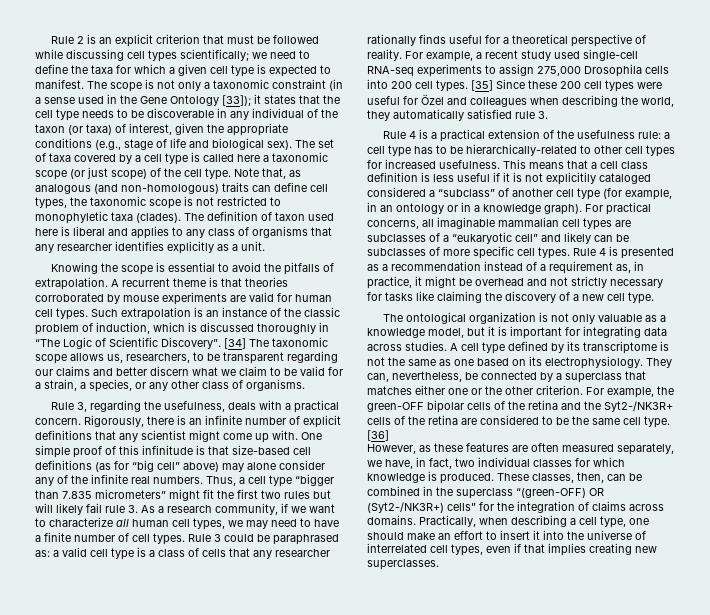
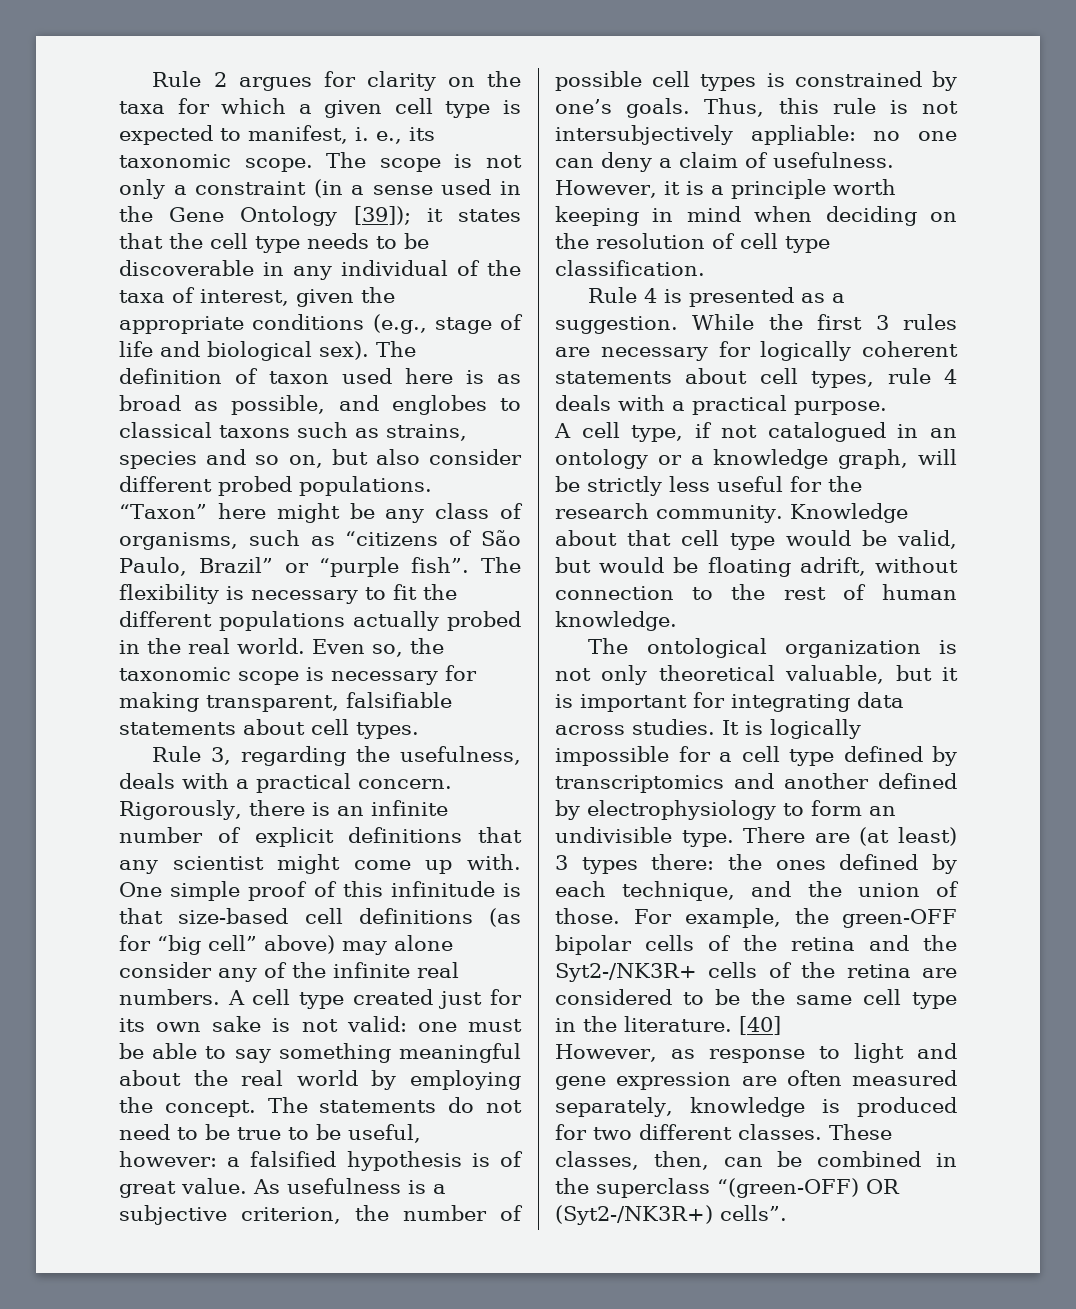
[87,34,320,47] [35,49,310,62] [35,64,68,74] is an explicit criterion that must be followed while discussing cell types scientifically; we need to define -> [238,71,475,91] argues for clarity on
[35,79,84,89] manifest. -> [248,125,435,144] [119,154,313,172] manifest, i. e., its taxonomic scope.
[213,79,269,89] taxonomic -> (187, 190) none
[222,95,251,106] [33]); -> [353,206,411,225] [39]);
[35,124,112,135] taxon (or taxa) -> [119,290,165,303] taxa
[318,139,334,148] [35,152,328,165] [35,167,301,180] [35,182,328,194] [35,196,281,209] [35,211,204,224] set of taxa covered by a cell type is called here a taxonomic scope (or just scope) of the cell type. Note that, as analogous (and non-homologous) traits can define cell types, the taxonomic scope is not restricted to monophyletic taxa (clades). The -> (416, 349) none
[73,226,332,239] [35,241,265,254] [51,262,335,275] [35,277,288,290] [35,292,332,305] [35,307,340,320] [35,322,329,335] [35,337,328,349] [35,351,338,364] [35,366,343,376] [35,379,305,392] liberal and applies to any class of organisms that any researcher identifies explicitly as a unit. // Knowing the scope is essential to avoid the pitfalls of extrapolation. A recurrent theme is that theories corroborated by mouse experiments are valid for human cell types. Such extrapolation is an instance of the classic problem of induction, which is discussed thoroughly in “The Logic of Scientific Discovery”. [34] The taxonomic scope allows us, researchers, to be transparent regarding our claims and better discern what we claim to be valid for a strain, a species, or any other class of organisms. -> [497,374,521,384] [119,395,521,415] [119,422,467,441] [119,449,522,469] [119,476,432,496] [119,503,523,523] [119,530,521,550] [119,557,521,577] [119,584,457,604] [119,611,521,631] [119,638,444,657] [119,665,477,685] [119,692,452,712] [119,719,419,739] as broad as possible, and englobes to classical taxons such as strains, species and so on, but also consider different probed populations. “Taxon” here might be any class of organisms, such as “citizens of São Paulo, Brazil” or “purple fish”. The flexibility is necessary to fit the different populations actually probed in the real world. Even so, the taxonomic scope is necessary for making transparent, falsifiable statements about cell types.
[206,474,334,487] [35,489,331,501] [35,503,335,515] [35,517,339,530] [35,532,339,545] [35,547,330,560] [367,34,646,47] [367,49,638,62] [367,64,669,77] [367,79,662,92] [367,94,674,107] [367,109,548,121] [383,129,671,142] [367,144,675,157] [367,159,648,169] [367,172,651,185] [367,187,672,200] [367,202,651,215] [367,217,631,230] [367,232,629,244] [367,246,674,259] [367,261,644,274] [367,276,663,289] [367,291,654,304] Thus, a cell type “bigger than 7.835 micrometers” might fit the first two rules but will likely fail rule 3. As a research community, if we want to characterize all human cell types, we may need to have a finite number of cell types. Rule 3 could be paraphrased as: a valid cell type is a class of cells that any researcher rationally finds useful for a theoretical perspective of reality. For example, a recent study used single-cell RNA-seq experiments to assign 275,000 Drosophila cells into 200 cell types. [35] Since these 200 cell types were useful for Özel and colleagues when describing the world, they automatically satisfied rule 3. // Rule 4 is a practical extension of the usefulness rule: a cell type has to be hierarchically-related to other cell types for increased usefulness. This means that a cell class definition is less useful if it is not explicitily cataloged considered a “subclass” of another cell type (for example, in an ontology or in a knowledge graph). For practical concerns, all imaginable mammalian cell types are subclasses of a “eukaryotic cell” and likely can be subclasses of more specific cell types. Rule 4 is presented as a recommendation instead of a requirement as, in practice, it might be overhead and not strictly necessary for tasks like claiming the discovery of a new cell type. -> [227,989,522,1009] [119,1016,522,1032] [119,1043,521,1063] [119,1070,521,1090] [119,1097,522,1117] [119,1124,421,1143] [119,1151,523,1171] [119,1178,446,1198] [119,1205,523,1225] [555,71,957,91] [555,98,958,118] [555,125,957,145] [555,152,894,172] [555,179,896,199] [555,206,957,226] [555,233,830,253] [555,260,705,276] [588,287,846,307] [555,314,957,334] [555,341,958,361] [555,368,957,388] [555,395,887,415] [554,422,957,442] [555,449,957,469] [555,476,862,496] [555,503,908,523] [555,530,957,550] [555,557,958,577] [555,584,957,600] [555,611,677,631] A cell type created just for its own sake is not valid: one must be able to say something meaningful about the real world by employing the concept. The statements do not need to be true to be useful, however: a falsified hypothesis is of great value. As usefulness is a subjective criterion, the number of possible cell types is constrained by one’s goals. Thus, this rule is not intersubjectively appliable: no one can deny a claim of usefulness. However, it is a principle worth keeping in mind when deciding on the resolution of cell type classification. // Rule 4 is presented as a suggestion. While the first 3 rules are necessary for logically coherent statements about cell types, rule 4 deals with a practical purpose. // A cell type, if not catalogued in an ontology or a knowledge graph, will be strictly less useful for the research community. Knowledge about that cell type would be valid, but would be floating adrift, without connection to the rest of human knowledge.
[598,314,667,322] [367,328,464,338] valuable as a knowledge model, -> [658,665,885,684] theoretical valuable,
[450,341,669,354] [367,356,672,369] [367,371,646,383] [367,385,583,395] A cell type defined by its transcriptome is not the same as one based on its electrophysiology. They can, nevertheless, be connected by a superclass that matches either one or the other criterion. -> [722,719,861,739] [555,746,957,766] [555,773,957,793] [555,800,896,820] [555,827,957,847] [555,854,957,874] [555,881,959,901] [555,908,620,924] It is logically impossible for a cell type defined by transcriptomics and another defined by electrophysiology to form an undivisible type. There are (at least) 3 types there: the ones defined by each technique, and the union of those.
[644,416,670,428] [367,430,389,441] [367,443,674,455] [367,457,625,469] [367,471,494,484] type. [36] // However, as these features are often measured separately, we have, in fact, two individual classes for which knowledge is produced. -> [912,992,957,1009] [555,1016,781,1035] [555,1043,957,1063] [555,1070,957,1090] [555,1097,957,1117] [555,1124,822,1140] type in the literature. [40] // However, as response to light and gene expression are often measured separately, knowledge is produced for two different classes.
[447,501,664,513] [367,515,649,528] [367,530,646,540] [367,543,657,556] [367,559,439,570] cells” for the integration of claims across domains. Practically, when describing a cell type, one should make an effort to insert it into the universe of interrelated cell types, even if that implies creating new superclasses. -> [720,1205,787,1221] cells”.

